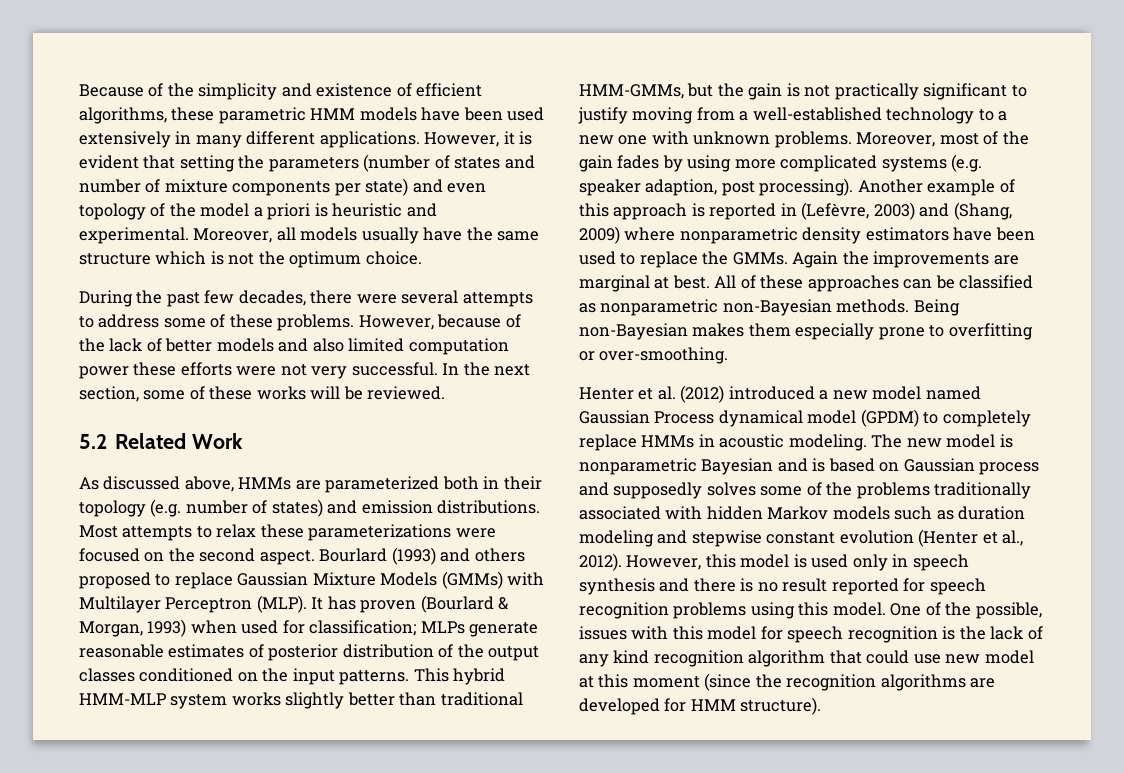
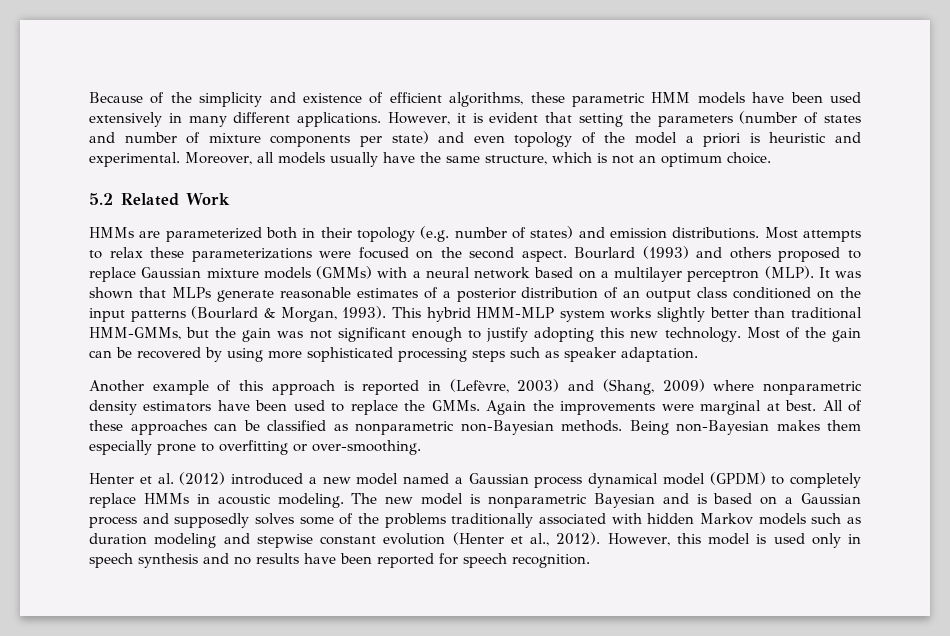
[79,253,151,265] structure -> [485,155,547,165] structure,
[258,251,285,265] the -> [639,155,656,163] an
[79,290,533,307] [79,314,521,331] [79,338,509,355] [79,362,531,379] [79,386,446,402] // During the past few decades, there were several attempts to address some of these problems. However, because of the lack of better models and also limited computation power these efforts were not very successful. In the next section, some of these works will be reviewed. -> (771, 158) none
[79,476,234,492] As discussed above, -> (231, 199) none
[312,571,545,589] [79,595,509,613] [79,619,417,637] Mixture Models (GMMs) with Multilayer Perceptron (MLP). It has proven (Bourlard & Morgan, 1993) when used for classification; -> [206,266,861,282] [89,287,166,299] mixture models (GMMs) with a neural network based on a multilayer perceptron (MLP). It was shown that
(264, 651) none -> [442,291,451,298] a
[457,644,540,661] [79,668,135,682] the output classes -> [623,287,728,302] an output class
[339,670,410,685] patterns. -> [130,306,387,322] patterns (Bourlard & Morgan, 1993).
[786,83,1027,100] [578,107,1008,124] [579,131,1029,148] [579,154,983,172] [579,178,854,196] is not practically significant to justify moving from a well-established technology to a new one with unknown problems. Moreover, most of the gain fades by using more complicated systems (e.g. speaker adaption, post processing). -> [277,327,862,342] [89,347,698,362] was not significant enough to justify adopting this new technology. Most of the gain can be recovered by using more sophisticated processing steps such as speaker adaptation. //
[993,255,1019,265] are -> [661,404,694,411] were
[579,410,715,424] Gaussian Process -> [454,473,583,488] a Gaussian process
(900, 467) none -> [785,497,794,504] a
[693,578,986,595] [579,602,1042,619] [579,626,1043,643] [579,650,1034,667] [579,673,996,691] [579,697,822,715] there is no result reported for speech recognition problems using this model. One of the possible, issues with this model for speech recognition is the lack of any kind recognition algorithm that could use new model at this moment (since the recognition algorithms are developed for HMM structure). -> [234,553,590,568] no results have been reported for speech recognition.

